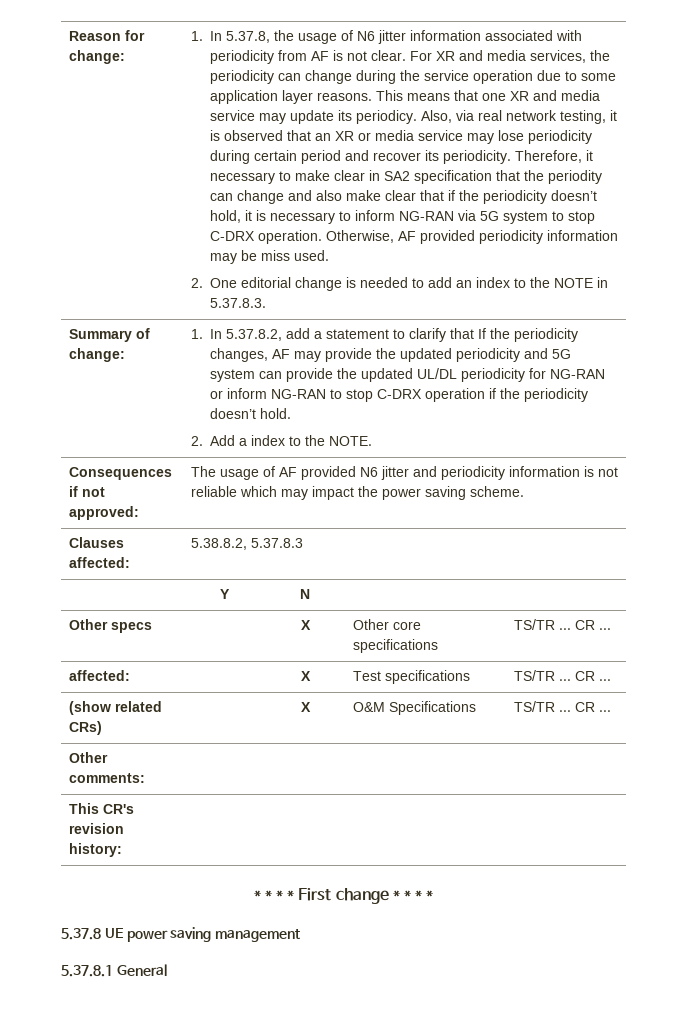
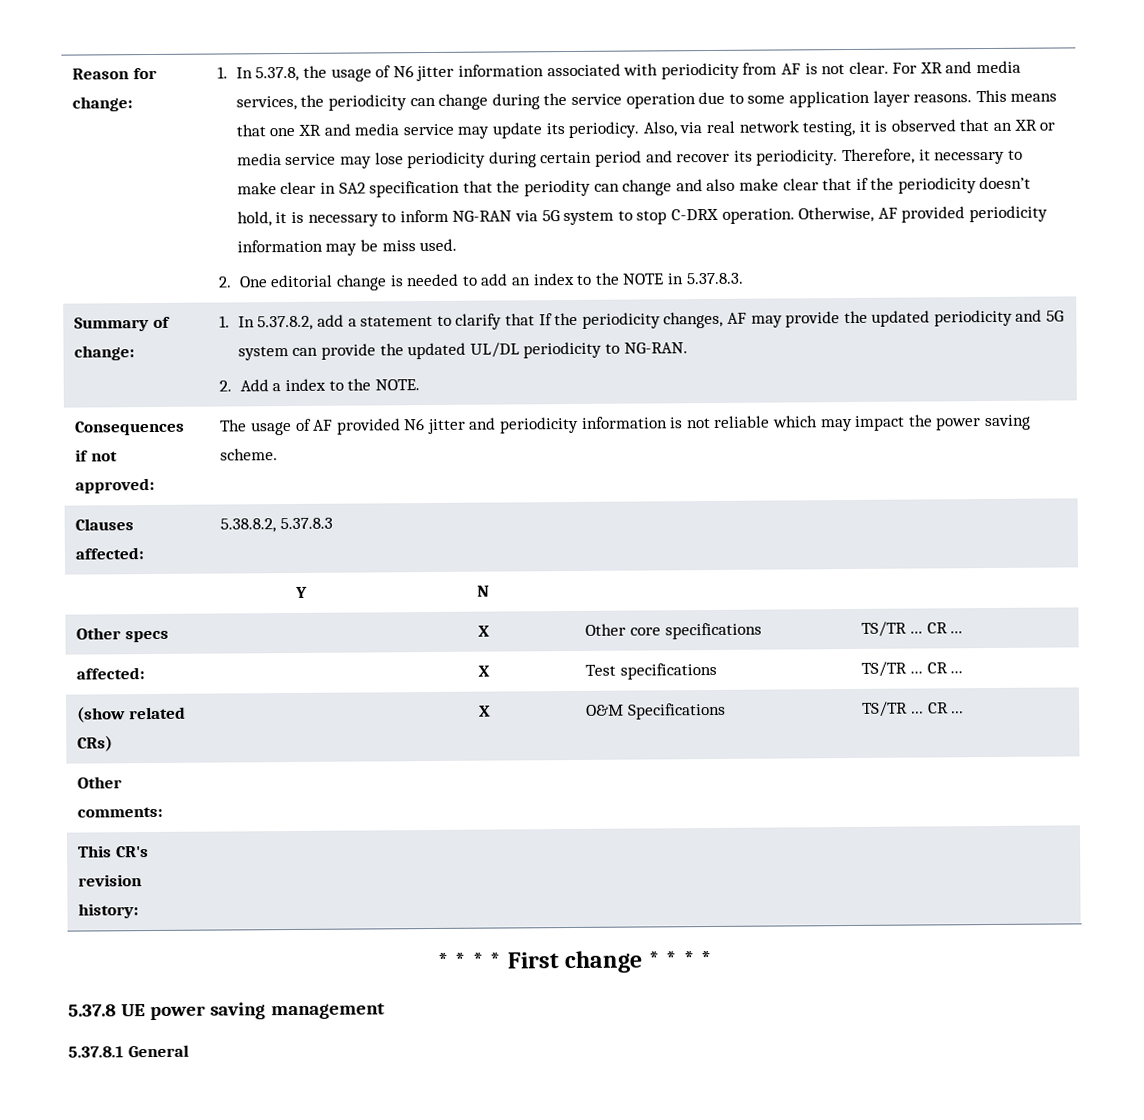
[528,368,605,379] [209,388,588,402] [209,408,291,419] for NG-RAN or inform NG-RAN to stop C-DRX operation if the periodicity doesn’t hold. -> [604,342,688,354] to NG-RAN.

